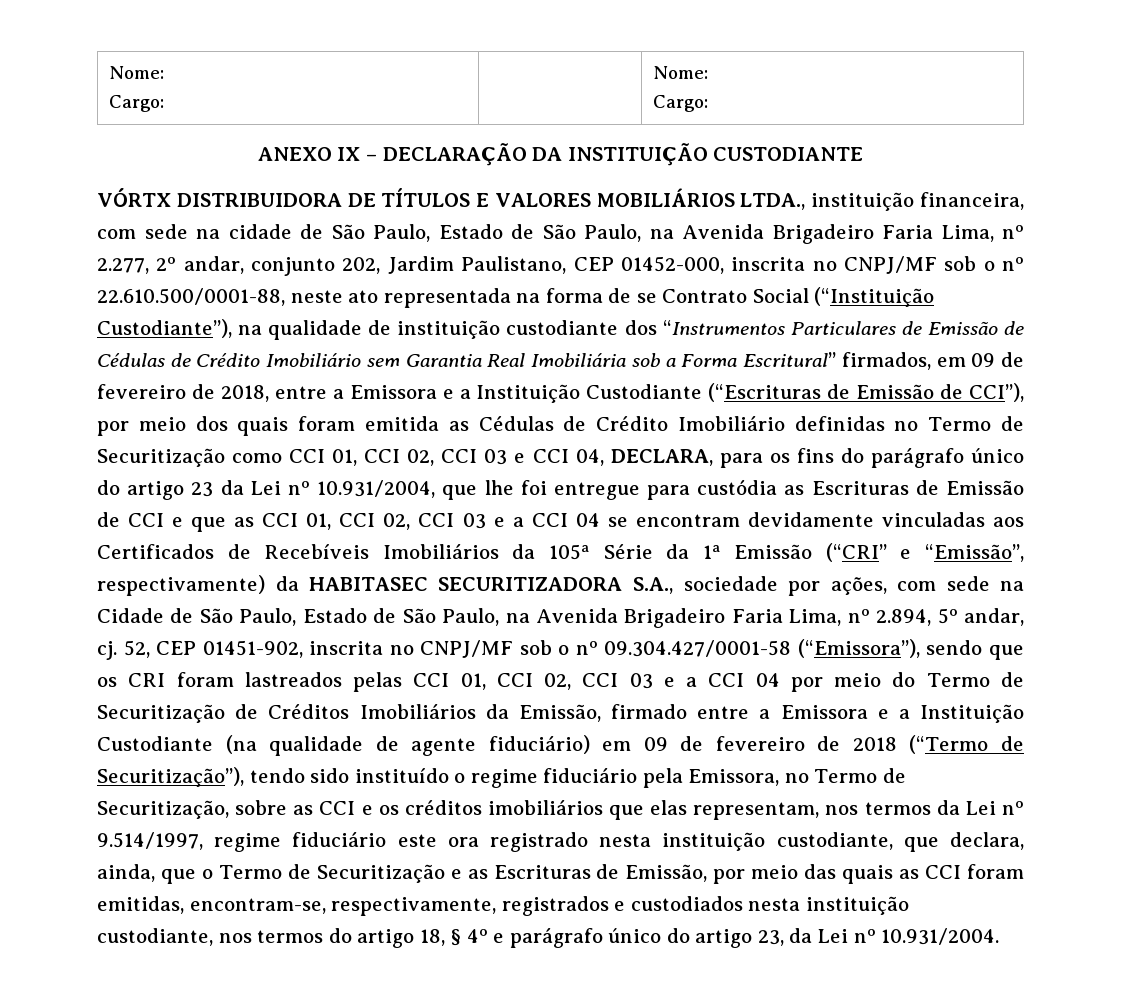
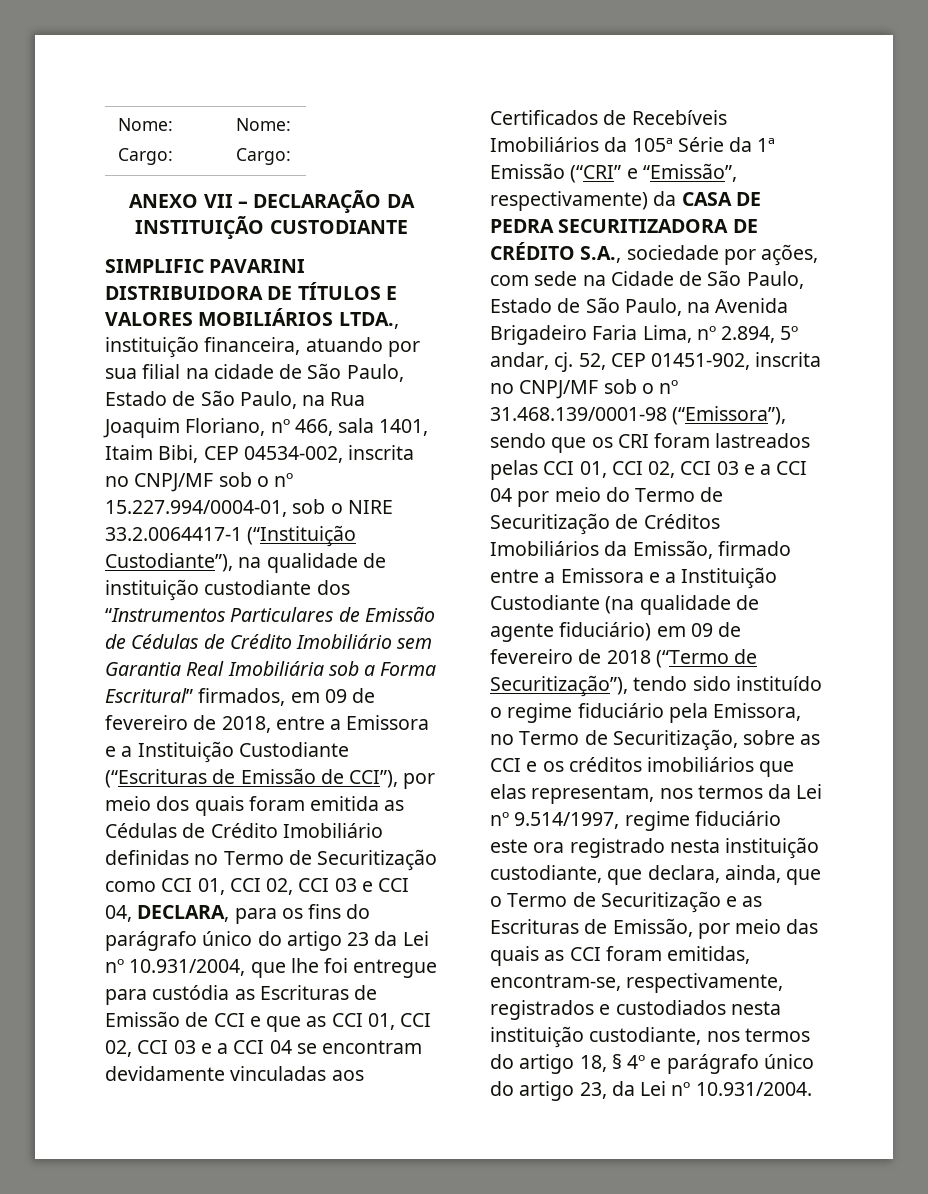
[337,147,361,161] IX -> [203,194,233,208] VII
[97,188,171,207] VÓRTX -> [105,259,306,273] SIMPLIFIC PAVARINI
[97,224,188,239] com sede -> [305,337,420,357] [105,364,181,379] atuando por sua filial
[682,224,1024,244] [97,256,1024,276] [97,288,809,308] Avenida Brigadeiro Faria Lima, nº 2.277, 2º andar, conjunto 202, Jardim Paulistano, CEP 01452-000, inscrita no CNPJ/MF sob o nº 22.610.500/0001-88, neste ato representada na forma de se Contrato Social -> [330,392,366,406] [103,418,429,438] [105,445,415,463] [105,472,294,492] [105,499,393,517] [105,527,242,541] Rua Joaquim Floriano, nº 466, sala 1401, Itaim Bibi, CEP 04534-002, inscrita no CNPJ/MF sob o nº 15.227.994/0004-01, sob o NIRE 33.2.0064417-1
[309,577,623,591] HABITASEC SECURITIZADORA -> [681,192,761,206] [490,219,758,233] [490,242,575,260] CASA DE PEDRA SECURITIZADORA DE CRÉDITO
[604,640,792,657] 09.304.427/0001-58 -> [490,407,667,421] 31.468.139/0001-98

